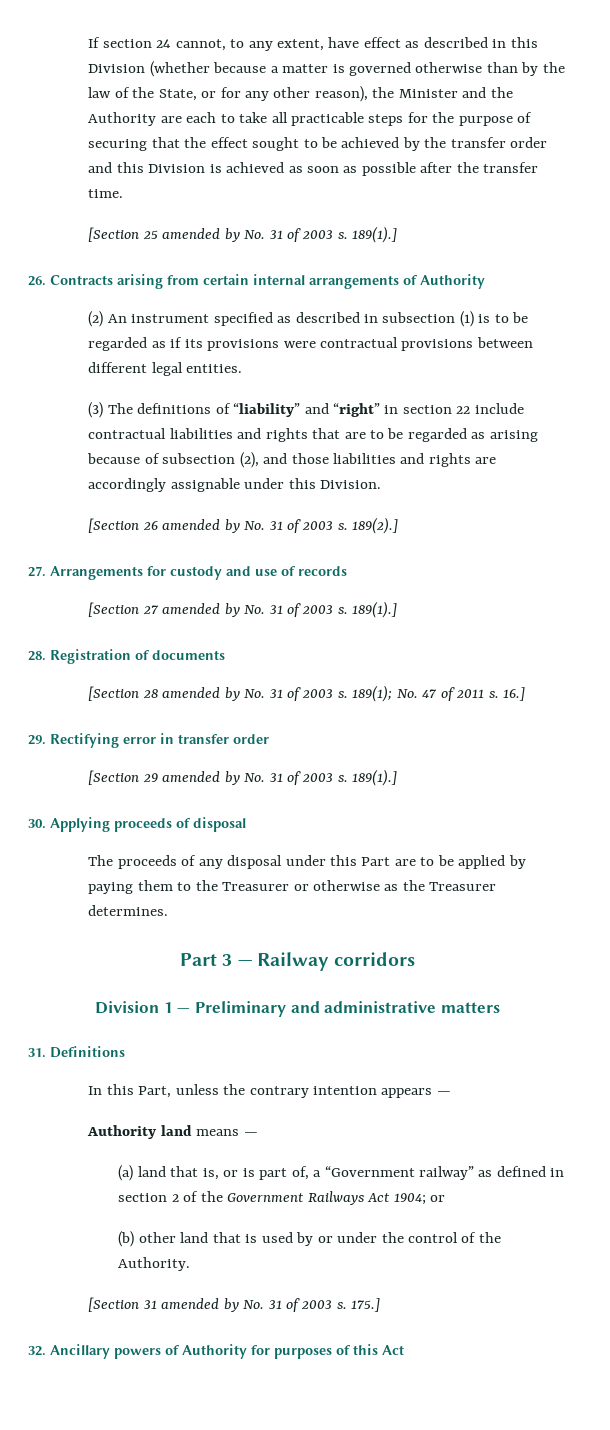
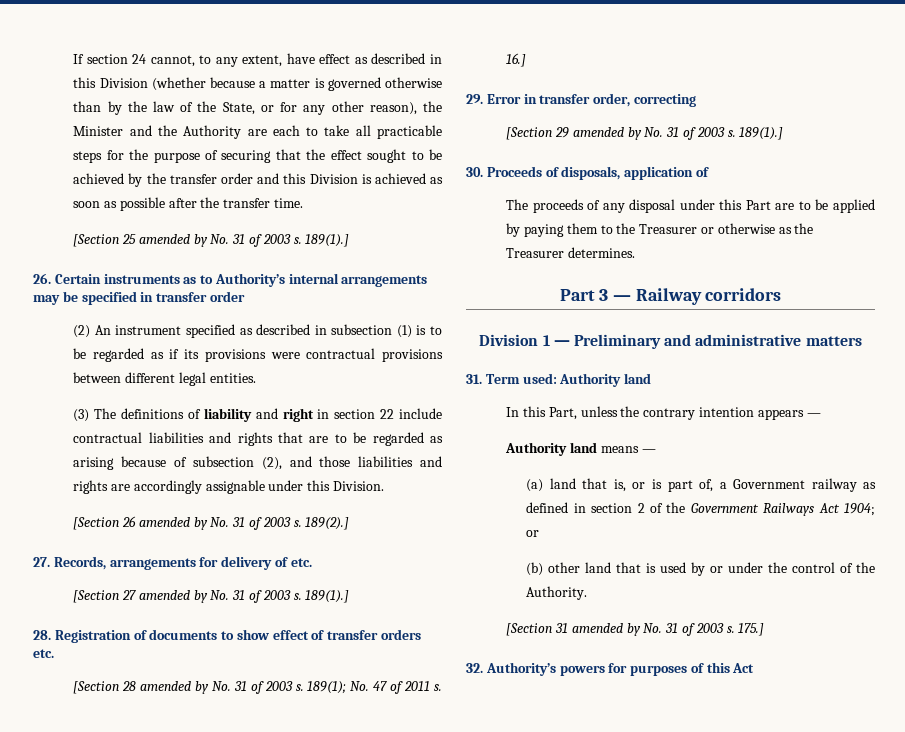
[50,274,485,289] Contracts arising from certain internal arrangements of Authority -> [54,273,428,287] [33,291,245,305] Certain instruments as to Authority’s internal arrangements may be specified in transfer order
[233,403,381,417] “liability” and “right” -> [203,408,314,422] liability and right
[50,566,347,580] Arrangements for custody and use of records -> [53,556,312,570] Records, arrangements for delivery of etc.
(225, 655) none -> [221,629,422,640] [33,649,54,658] to show effect of transfer orders etc.
[50,733,269,748] Rectifying error in transfer order -> [486,93,696,107] Error in transfer order, correcting
[50,817,246,832] Applying proceeds of disposal -> [486,166,709,180] Proceeds of disposals, application of
[50,1046,125,1058] Definitions -> [485,373,652,387] Term used: Authority land
[324,1166,474,1180] “Government railway” -> [732,478,857,492] Government railway
[50,1344,247,1359] Ancillary powers of Authority -> [485,662,605,676] Authority’s powers

